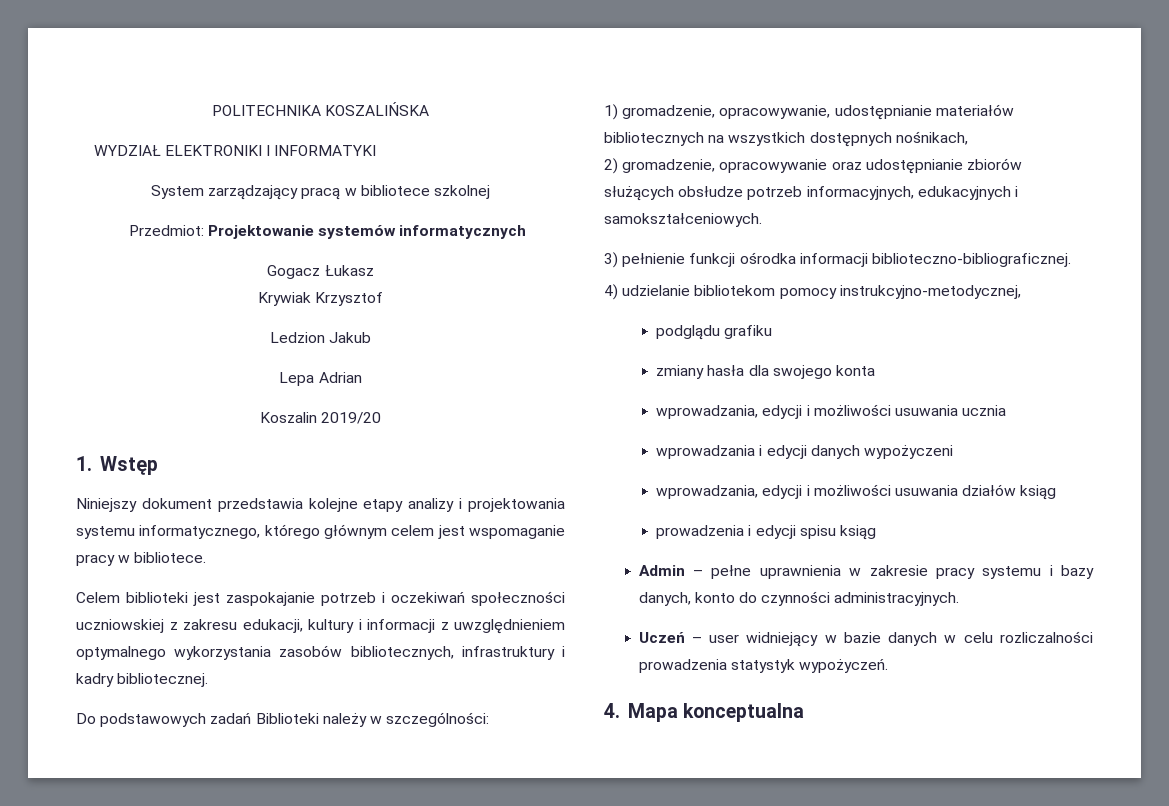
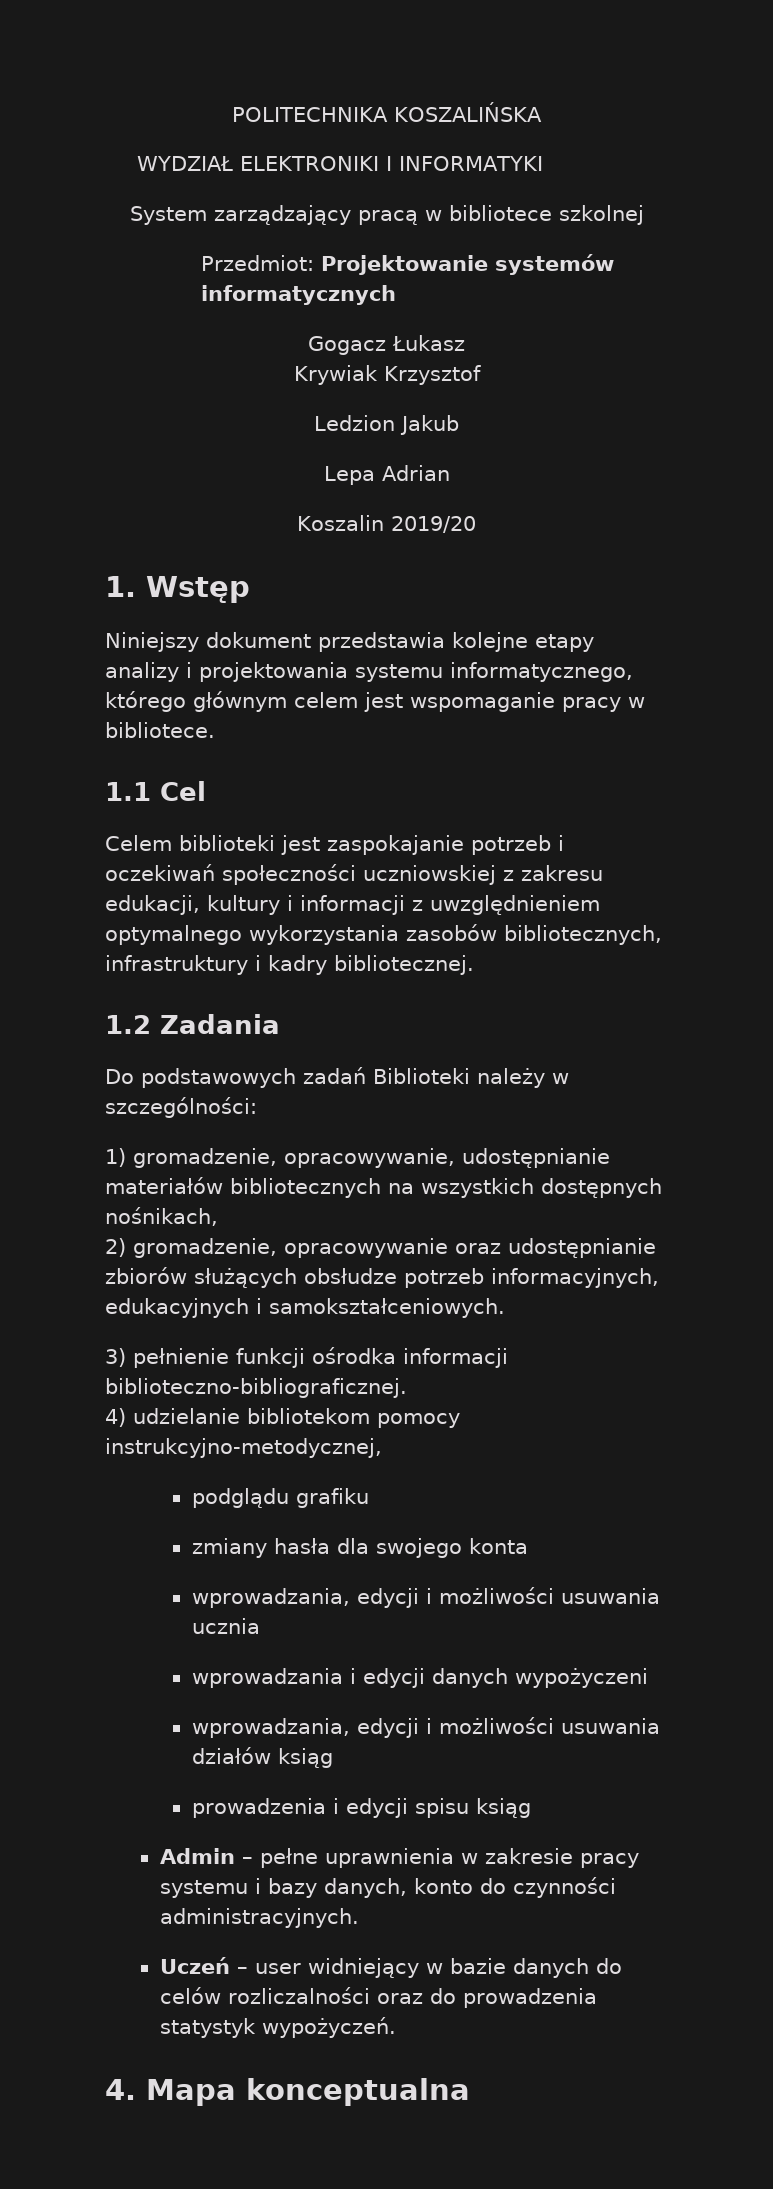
(207, 557) none -> [105,781,206,801] // 1.1 Cel
(209, 680) none -> [105,1014,280,1034] // 1.2 Zadania
[944,631,1093,643] w celu rozliczalności -> [595,1958,622,1974] [159,1987,456,2004] do celów rozliczalności oraz do

